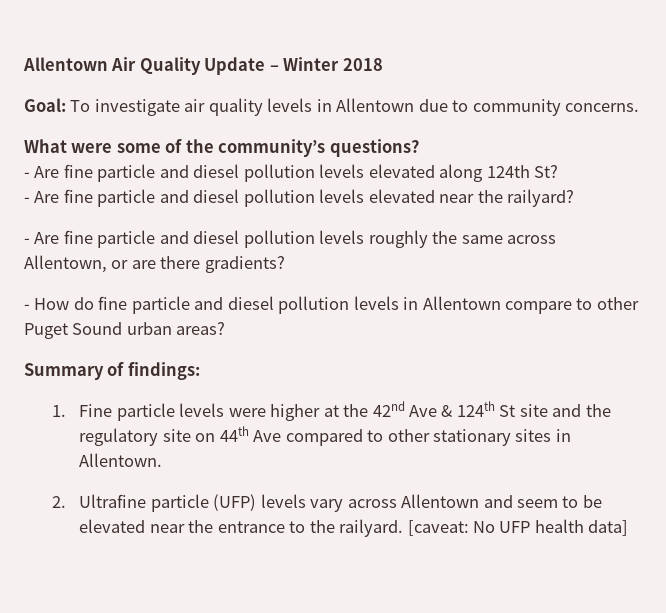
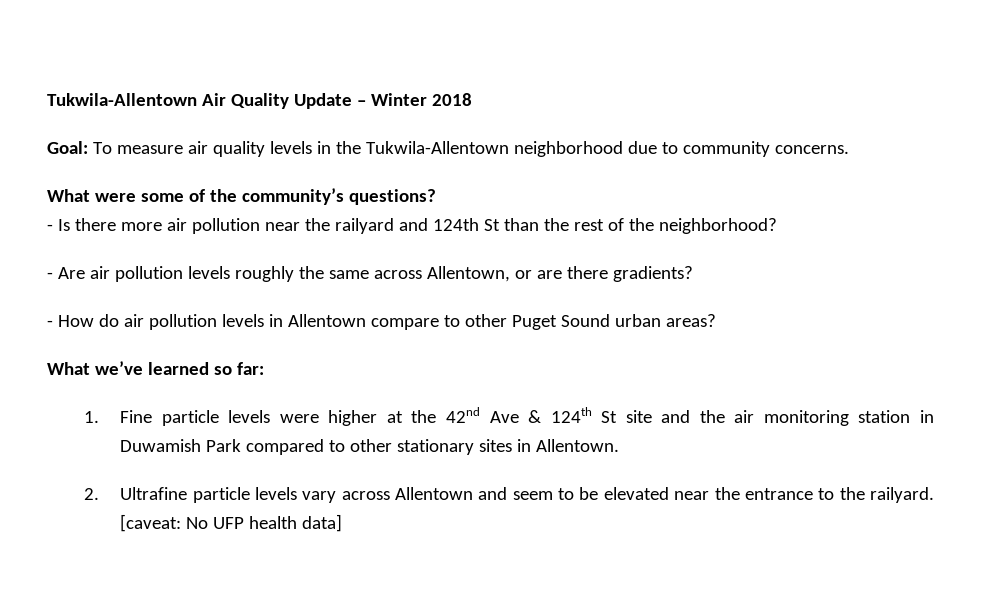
[23,57,108,71] Allentown -> [47,93,197,106] Tukwila-Allentown
[94,99,180,116] investigate -> [116,145,183,154] measure
[336,98,415,112] Allentown -> [335,141,623,157] the Tukwila-Allentown neighborhood
[34,164,559,182] [24,189,575,207] [24,230,240,248] Are fine particle and diesel pollution levels elevated along 124th St? // - Are fine particle and diesel pollution levels elevated near the railyard? // - Are fine particle and diesel -> [57,218,777,234] [47,266,110,279] Is there more air pollution near the railyard and 124th St than the rest of the neighborhood? // - Are air
[98,296,274,314] fine particle and diesel -> [123,314,144,327] air
[24,362,200,380] Summary of findings: -> [47,361,264,375] What we’ve learned so far:
[79,426,282,446] regulatory site on 44th Ave -> [734,410,935,426] [120,439,242,452] air monitoring station in Duwamish Park
[213,494,257,511] (UFP) -> (250, 495) none

